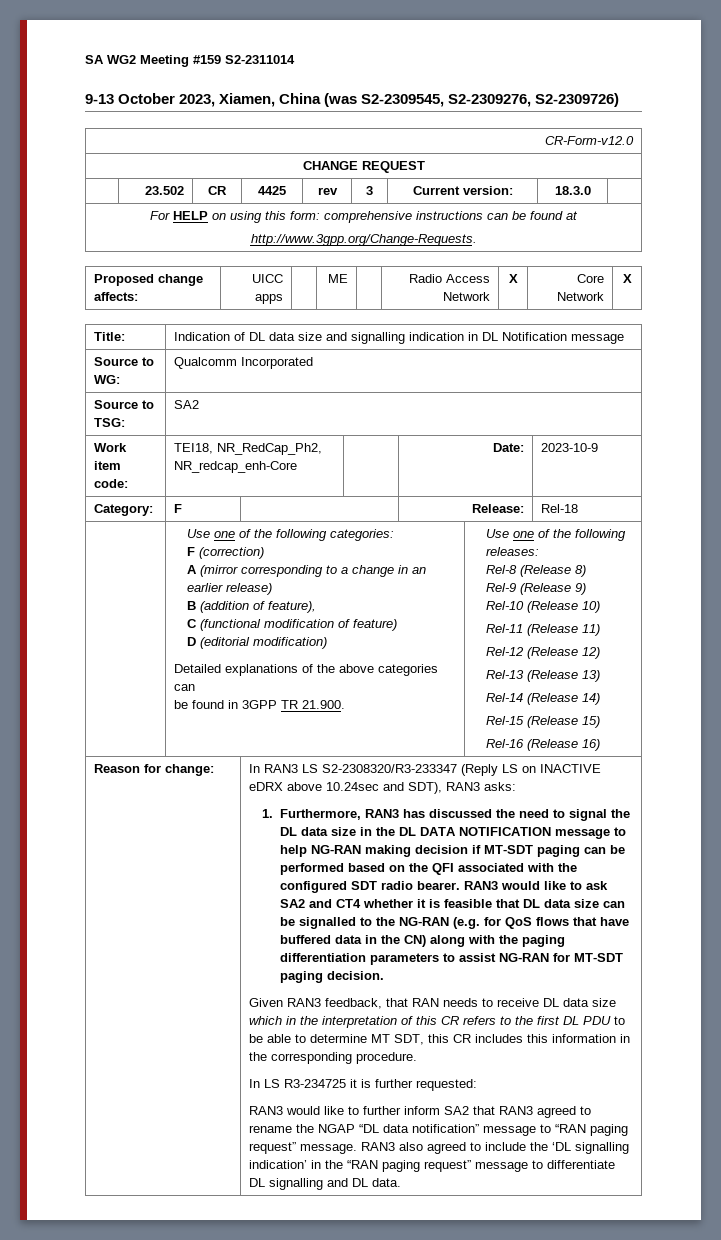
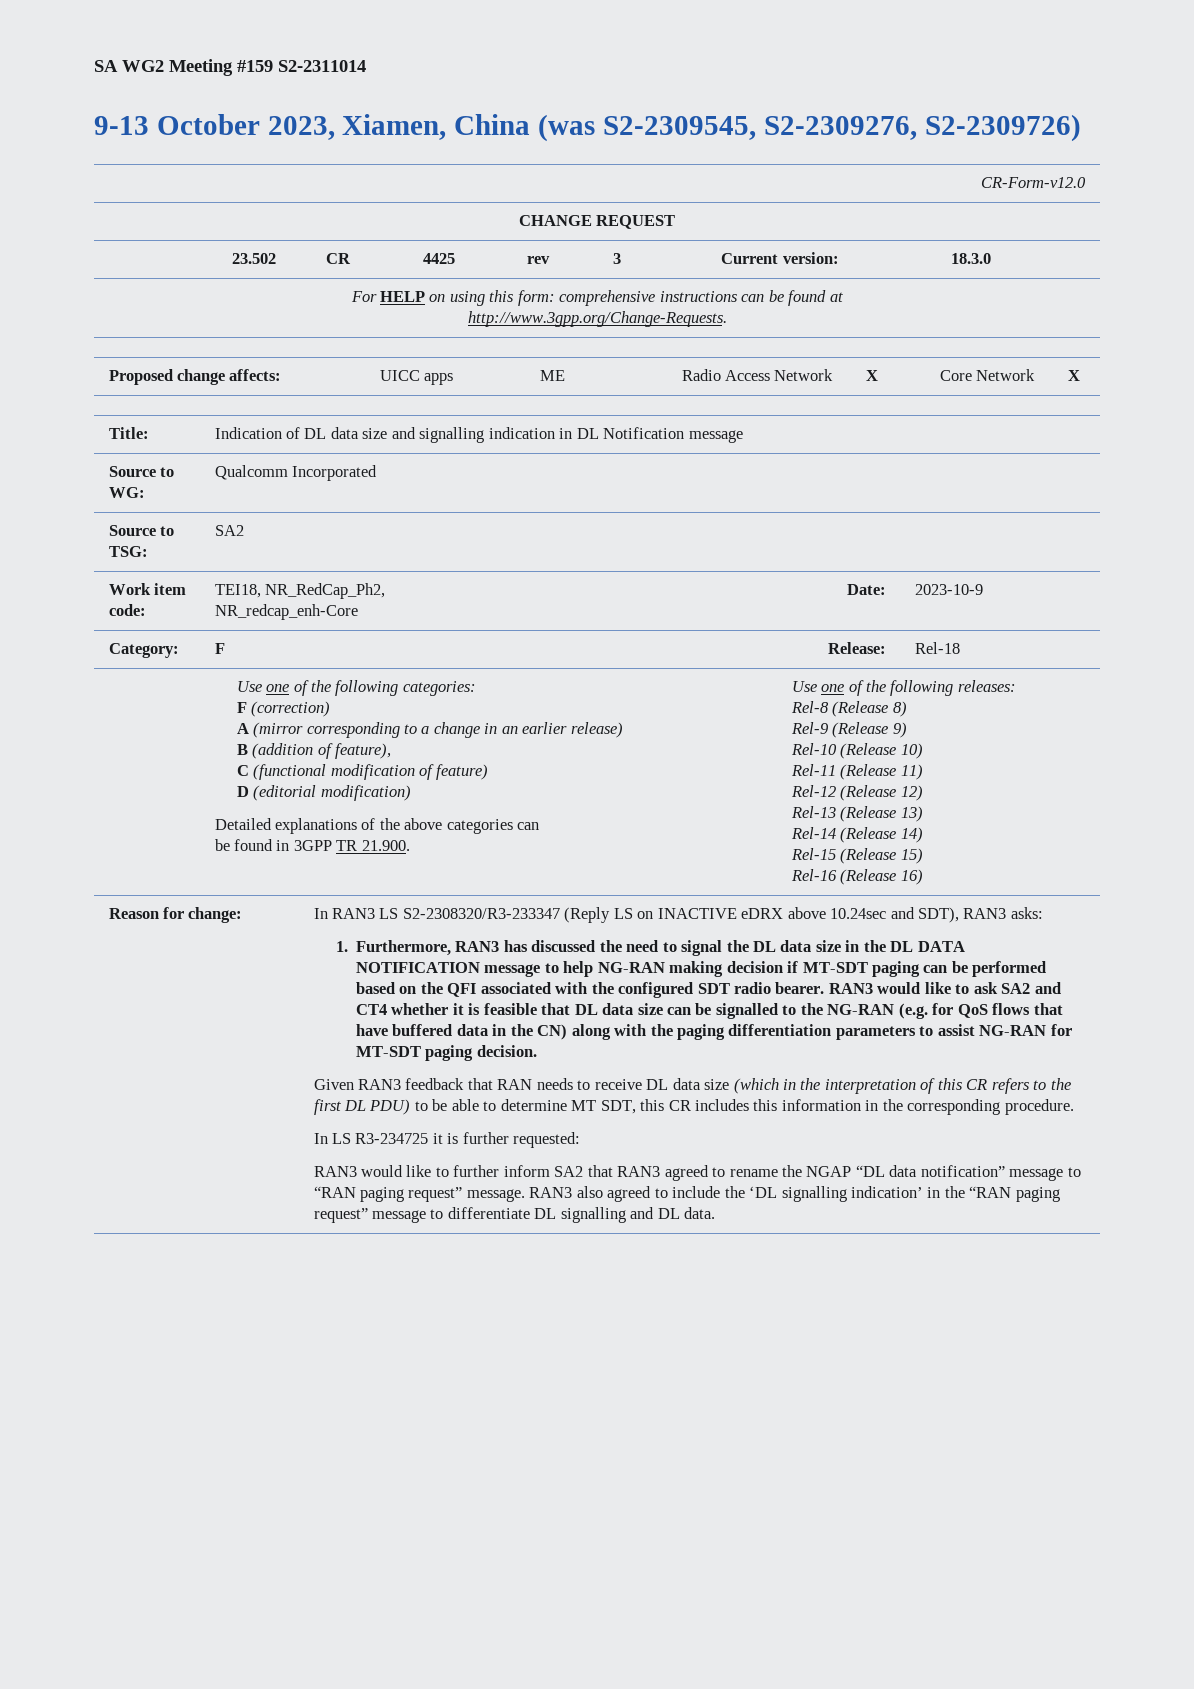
[325,998,383,1009] feedback, -> [405,1078,465,1090] feedback
[249,1016,283,1025] which -> [733,1078,779,1094] (which
[583,1016,612,1025] PDU -> [369,1099,411,1115] PDU)

